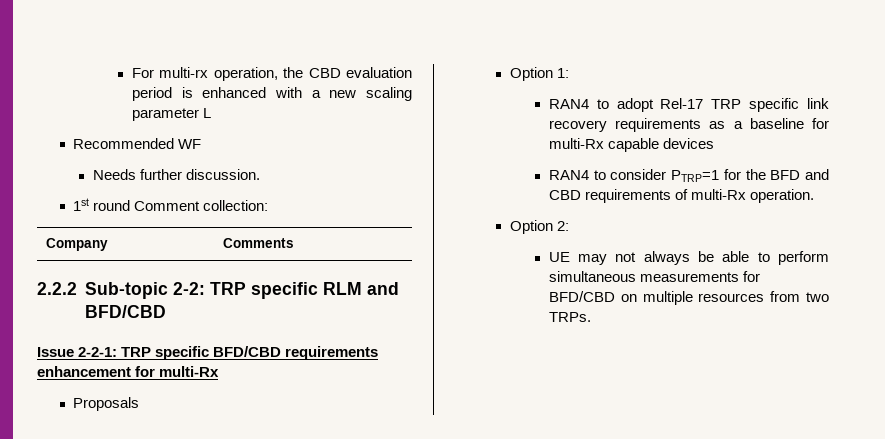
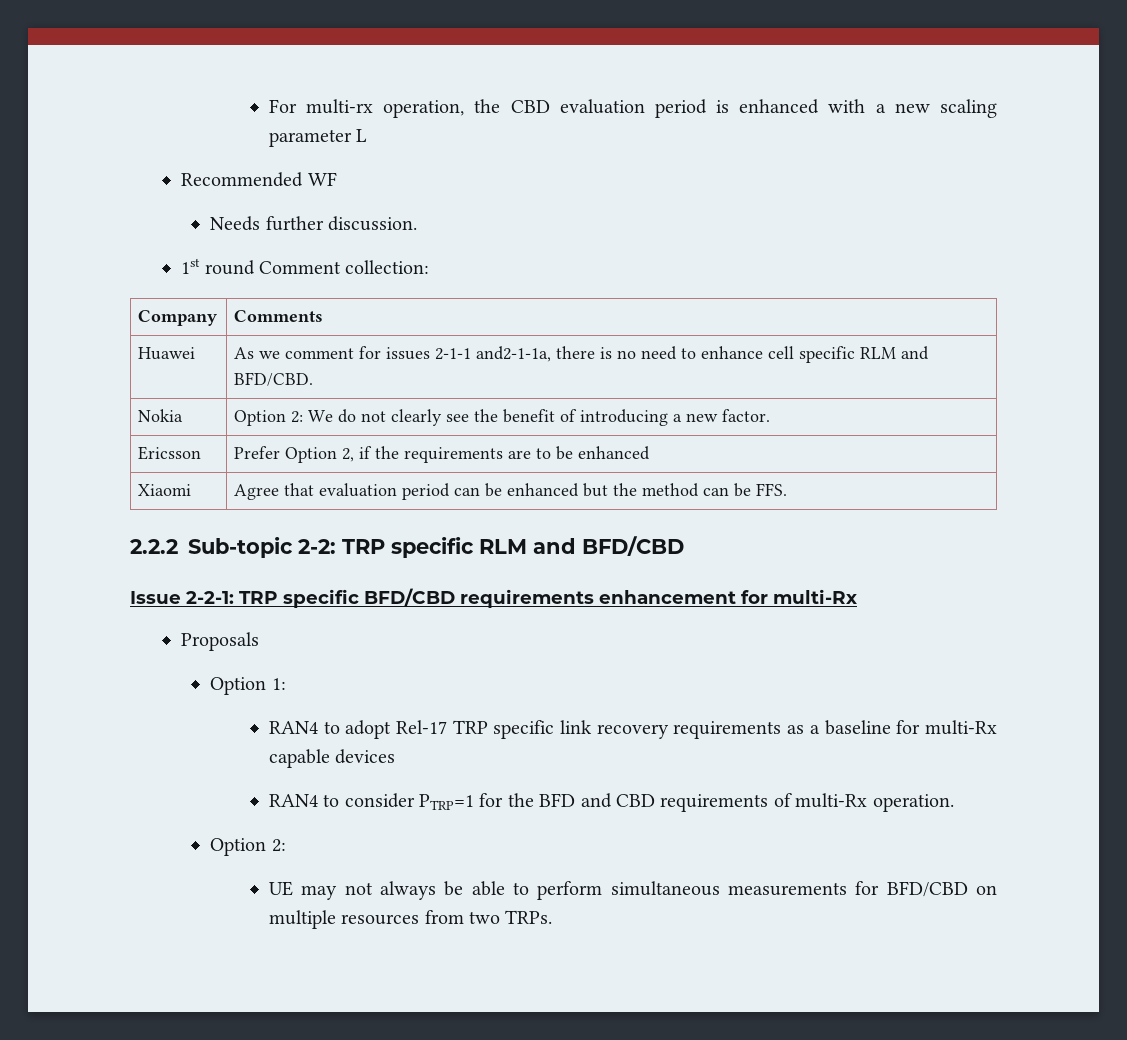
(294, 243) none -> [138,347,196,360] [234,346,930,363] [234,372,314,386] [138,409,184,422] [234,409,771,426] [138,446,202,460] [234,446,651,463] [138,484,192,496] [234,483,788,500] // Huawei | As we comment for issues 2-1-1 and2-1-1a, there is no need to enhance cell specific RLM and BFD/CBD. // Nokia | Option 2: We do not clearly see the benefit of introducing a new factor. // Ericsson | Prefer Option 2, if the requirements are to be enhanced // Xiaomi | Agree that evaluation period can be enhanced but the method can be FFS.

